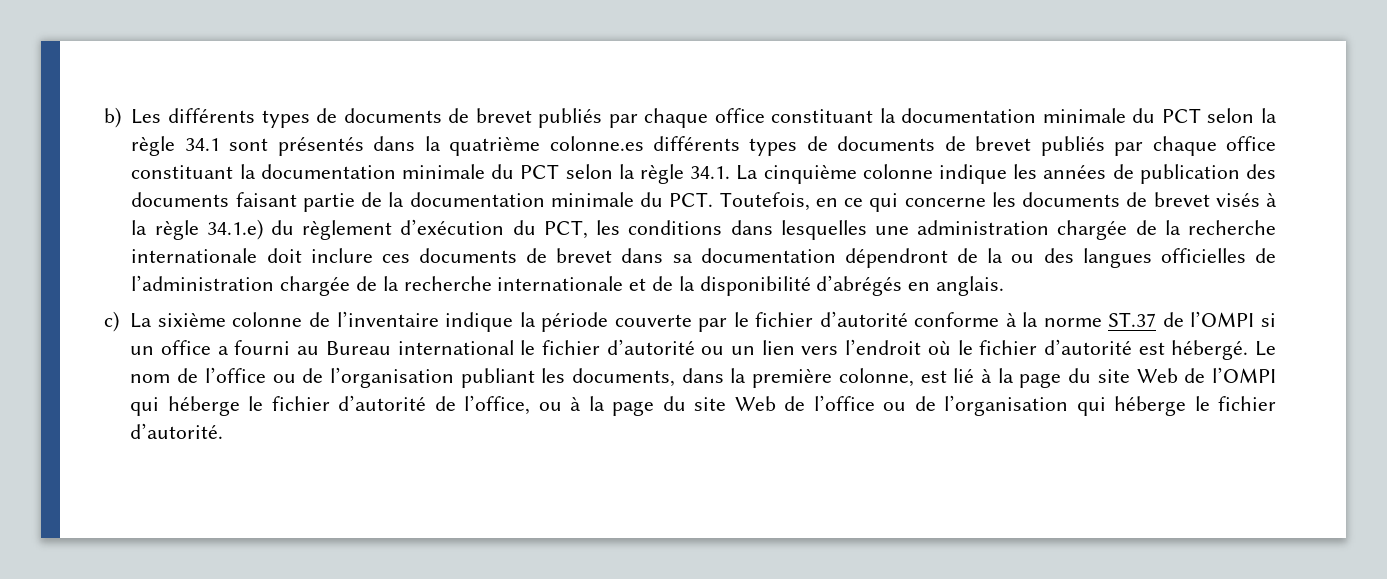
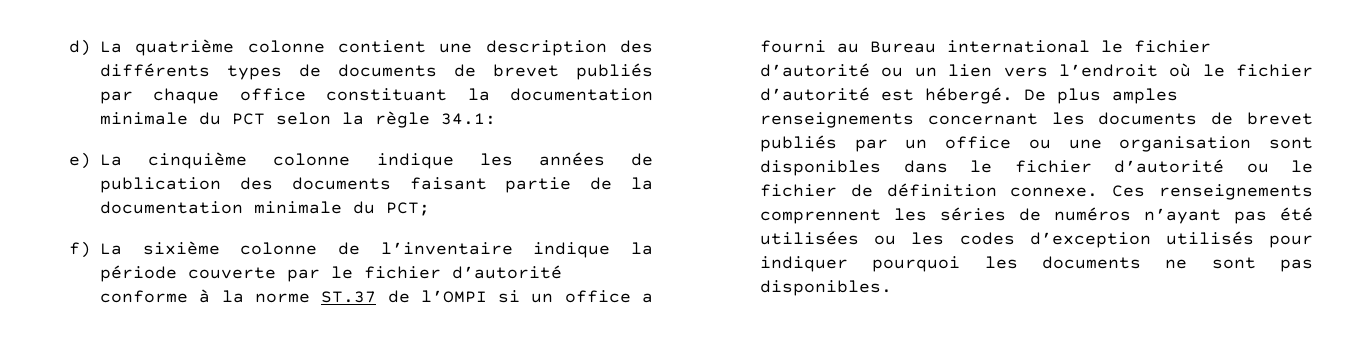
[103,107,162,128] b) Les -> [69,39,653,56] d) La quatrième colonne contient une description des
[184,136,1277,156] [131,164,731,184] 34.1 sont présentés dans la quatrième colonne.es différents types de documents de brevet publiés par chaque office constituant la documentation minimale du PCT selon la règle 34.1. -> [441,113,497,125] [69,152,92,169] 34.1: // e)
[669,192,1277,212] [131,219,1276,240] [131,248,1277,268] [131,275,1005,296] [103,311,119,332] PCT. Toutefois, en ce qui concerne les documents de brevet visés à la règle 34.1.e) du règlement d’exécution du PCT, les conditions dans lesquelles une administration chargée de la recherche internationale doit inclure ces documents de brevet dans sa documentation dépendront de la ou des langues officielles de l’administration chargée de la recherche internationale et de la disponibilité d’abrégés en anglais. // c) -> [386,202,431,216] [69,241,92,258] PCT; // f)
[1255,341,1277,356] [130,367,1276,388] [130,395,1276,416] [130,423,224,439] Le nom de l’office ou de l’organisation publiant les documents, dans la première colonne, est lié à la page du site Web de l’OMPI qui héberge le fichier d’autorité de l’office, ou à la page du site Web de l’office ou de l’organisation qui héberge le fichier d’autorité. -> [1024,88,1179,104] [760,112,1313,128] [760,135,1313,152] [760,159,1313,176] [760,183,1313,200] [760,207,1313,224] [760,231,1313,248] [760,256,1313,272] [760,280,893,296] De plus amples renseignements concernant les documents de brevet publiés par un office ou une organisation sont disponibles dans le fichier d’autorité ou le fichier de définition connexe. Ces renseignements comprennent les séries de numéros n’ayant pas été utilisées ou les codes d’exception utilisés pour indiquer pourquoi les documents ne sont pas disponibles.

